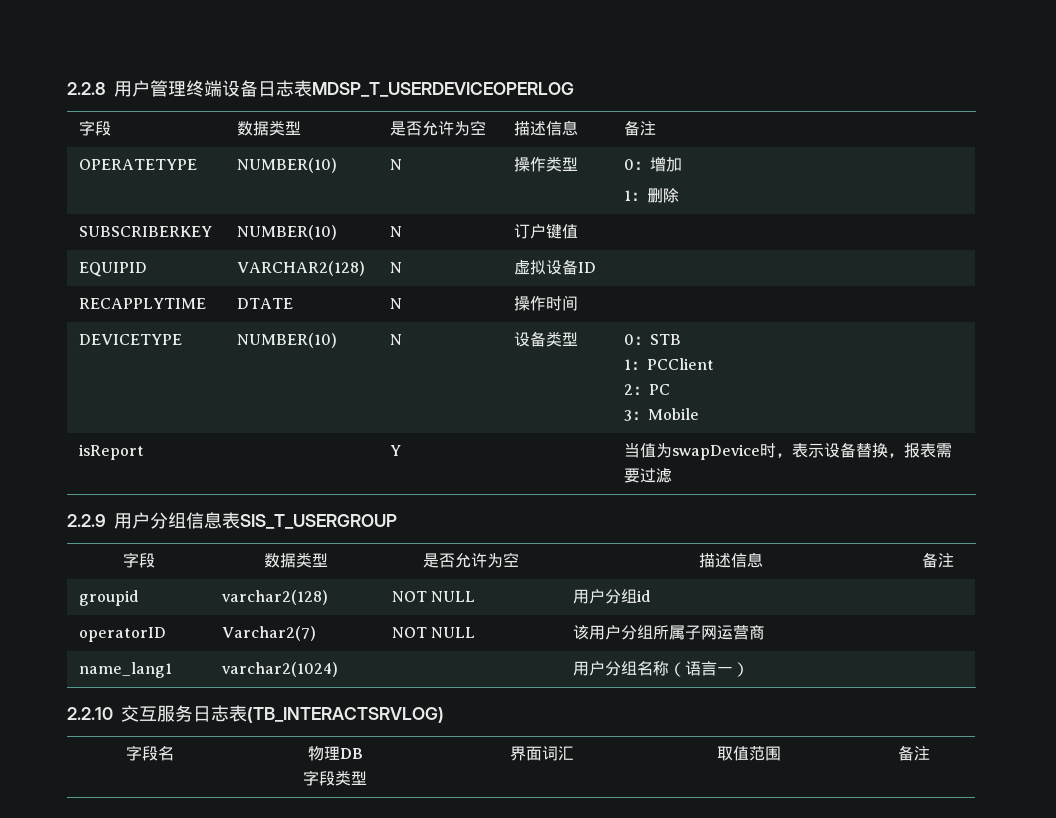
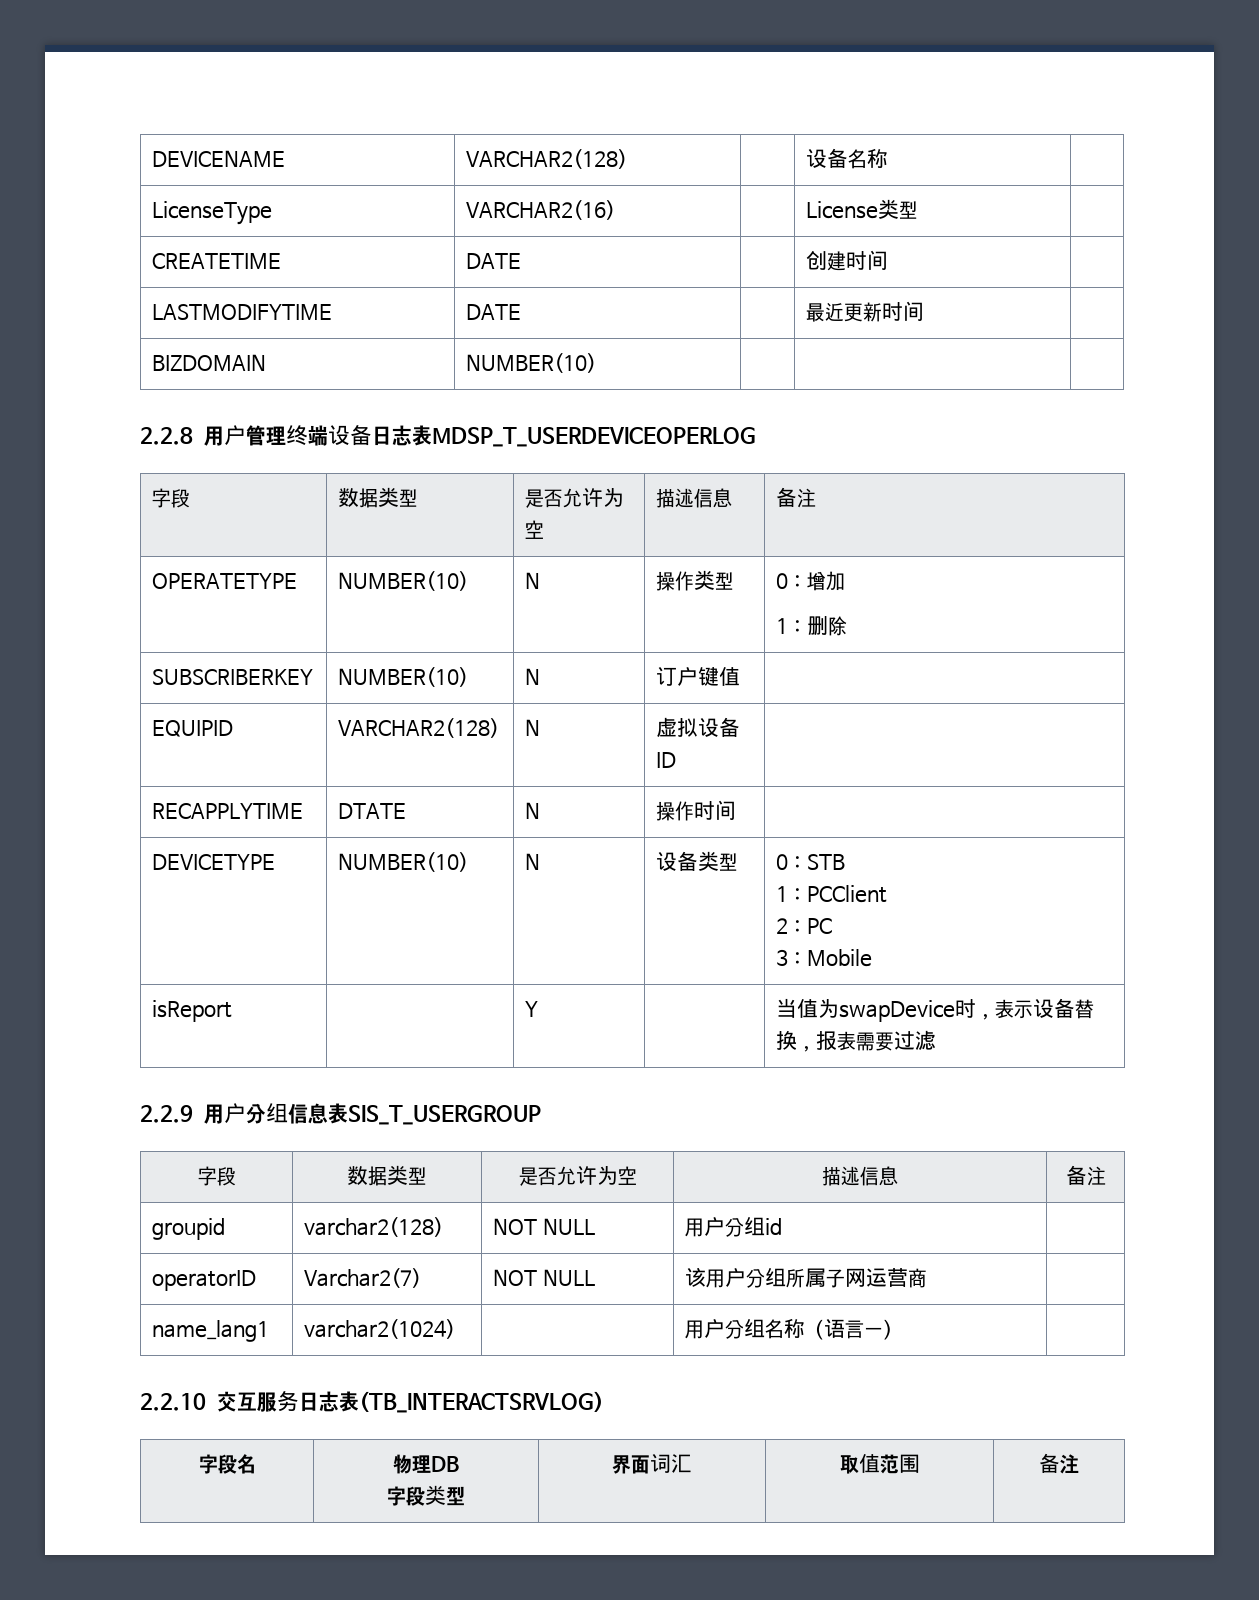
(67, 88) none -> [152,150,286,167] [466,149,628,169] [806,148,889,169] [152,201,273,225] [466,200,616,220] [806,199,919,219] [152,253,282,269] [466,253,522,269] [806,250,889,271] [152,304,333,320] [466,304,522,320] [806,301,925,322] [152,354,267,371] [466,353,597,373] DEVICENAME | VARCHAR2(128) | | 设备名称 | // LicenseType | VARCHAR2(16) | | License类型 | // CREATETIME | DATE | | 创建时间 | // LASTMODIFYTIME | DATE | | 最近更新时间 | // BIZDOMAIN | NUMBER(10) | | | //

